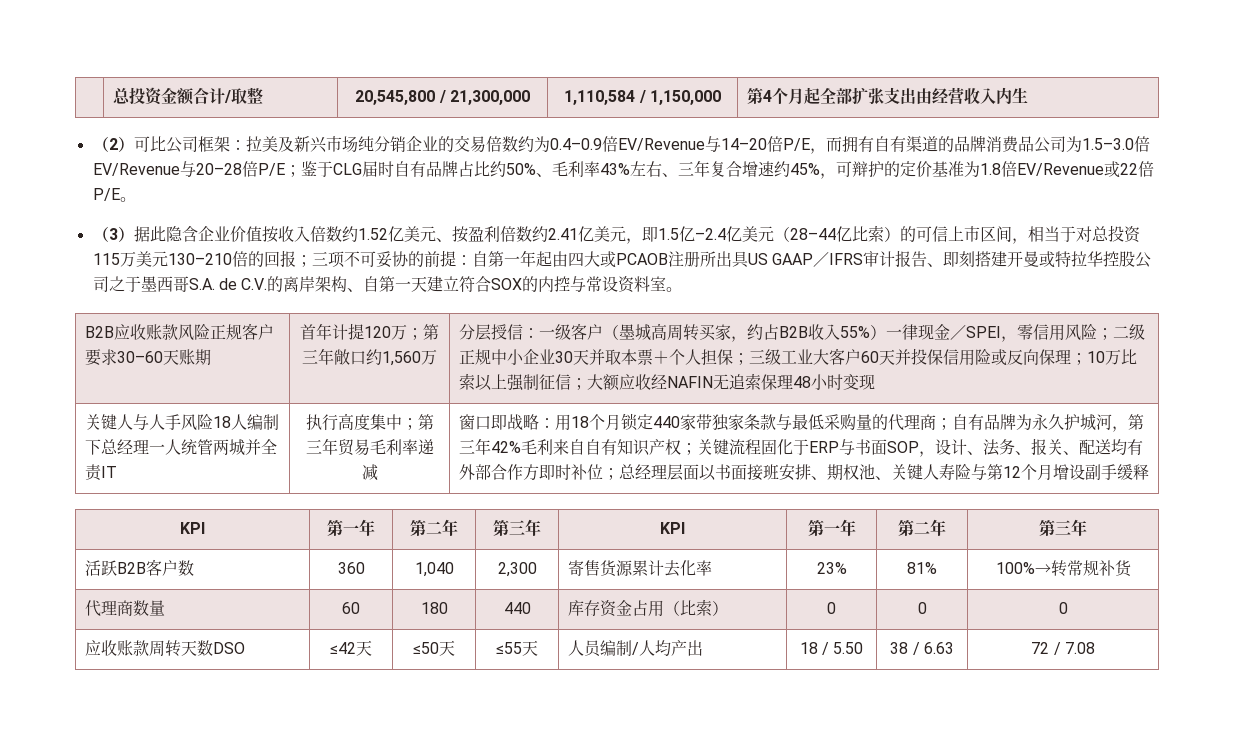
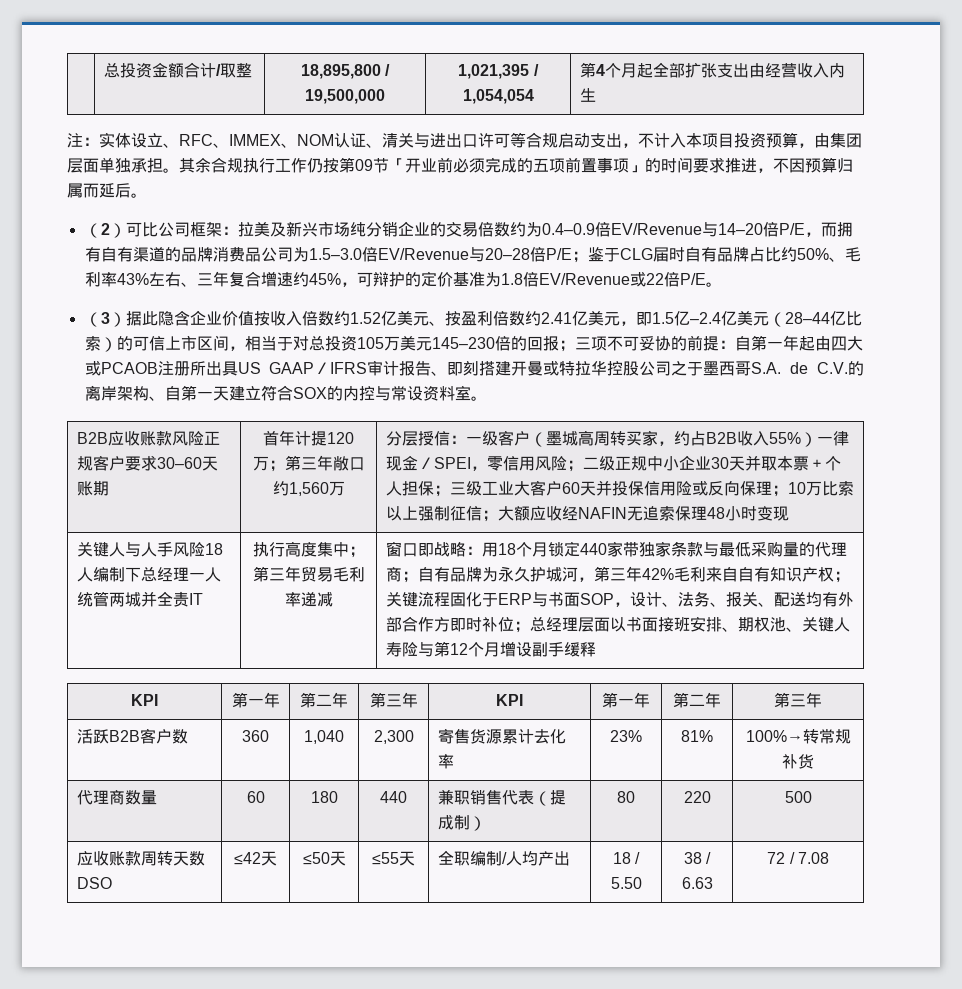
[355,90,530,105] [564,90,721,105] 20,545,800 / 21,300,000 | 1,110,584 / 1,150,000 -> [300,64,391,79] [305,89,385,104] [458,64,539,79] [462,89,534,104] 18,895,800 / 19,500,000 | 1,021,395 / 1,054,054
(1028, 95) none -> [67,132,862,148] [67,157,853,173] [67,183,147,198] // 注：实体设立、RFC、IMMEX、NOM认证、清关与进出口许可等合规启动支出，不计入本项目投资预算，由集团层面单独承担。其余合规执行工作仍按第09节「开业前必须完成的五项前置事项」的时间要求推进，不因预算归属而延后。
[92,251,232,267] 115万美元130–210 -> [356,336,495,351] 105万美元145–230
[567,599,728,617] [827,602,836,614] [917,602,927,614] [1058,602,1068,614] 库存资金占用（比索） | 0 | 0 | 0 -> [437,789,566,806] [437,815,486,831] [617,791,635,803] [683,791,711,803] [784,791,812,803] 兼职销售代表（提成制） | 80 | 220 | 500
[567,640,601,657] 人员 -> [437,850,470,866] 全职

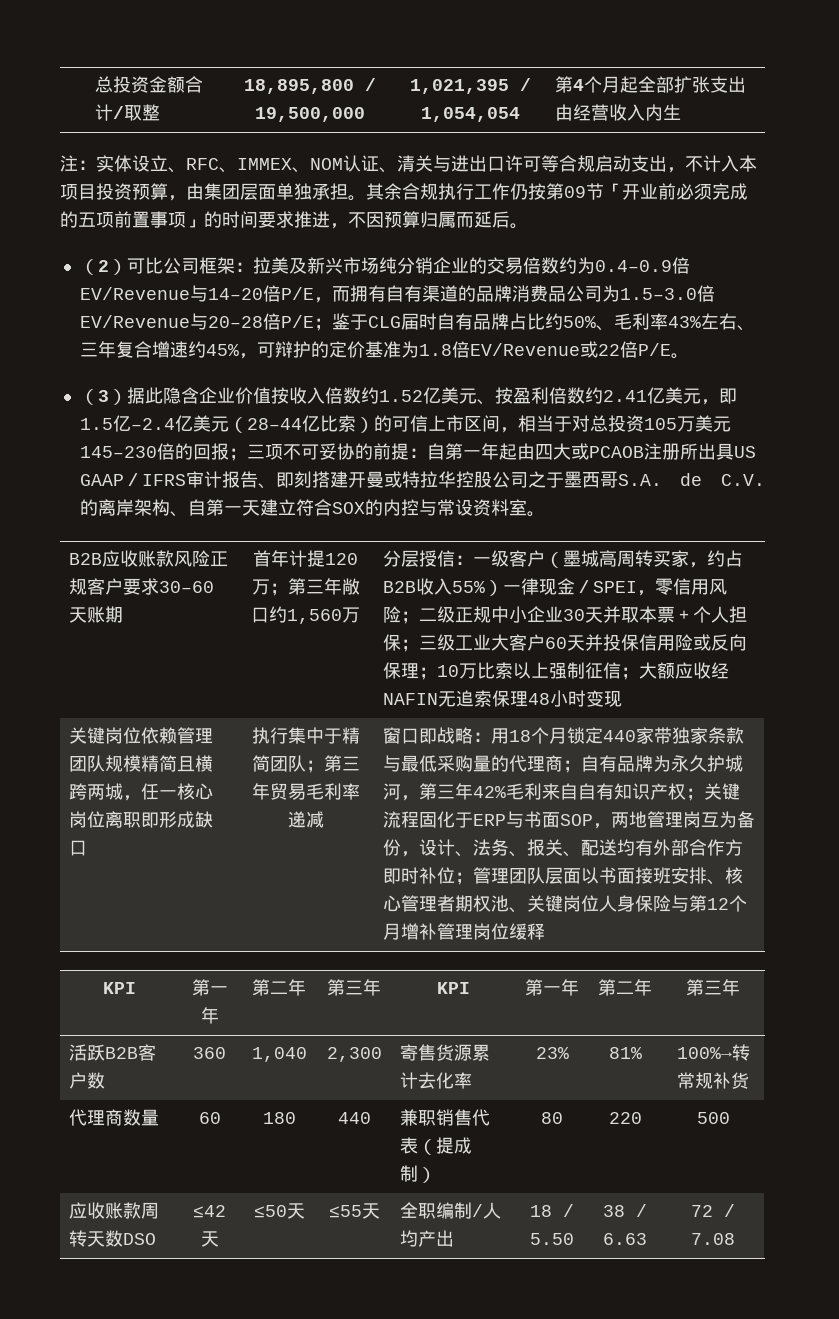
[108,542,223,557] [76,567,221,582] [76,591,203,607] [252,541,349,557] 人与人手风险18人编制下总经理一人统管两城并全责IT | 执行高度集中 -> [104,727,213,744] [68,755,213,772] [68,783,213,801] [68,811,213,828] [68,840,87,856] [251,727,360,744] [251,755,306,772] 岗位依赖管理团队规模精简且横跨两城，任一核心岗位离职即形成缺口 | 执行集中于精简团队
(630, 604) none -> [610,811,755,828] [382,839,419,857] 两地管理岗互为备份，
[529,617,578,632] 总经理 -> [472,867,545,884] 管理团队
(738, 629) none -> [724,867,743,884] [382,895,455,912] 核心管理者
[833,617,850,632] [385,641,402,657] 人寿 -> [562,895,653,912] 岗位人身保
[515,642,564,657] 设副手 -> [418,923,509,940] 补管理岗位

